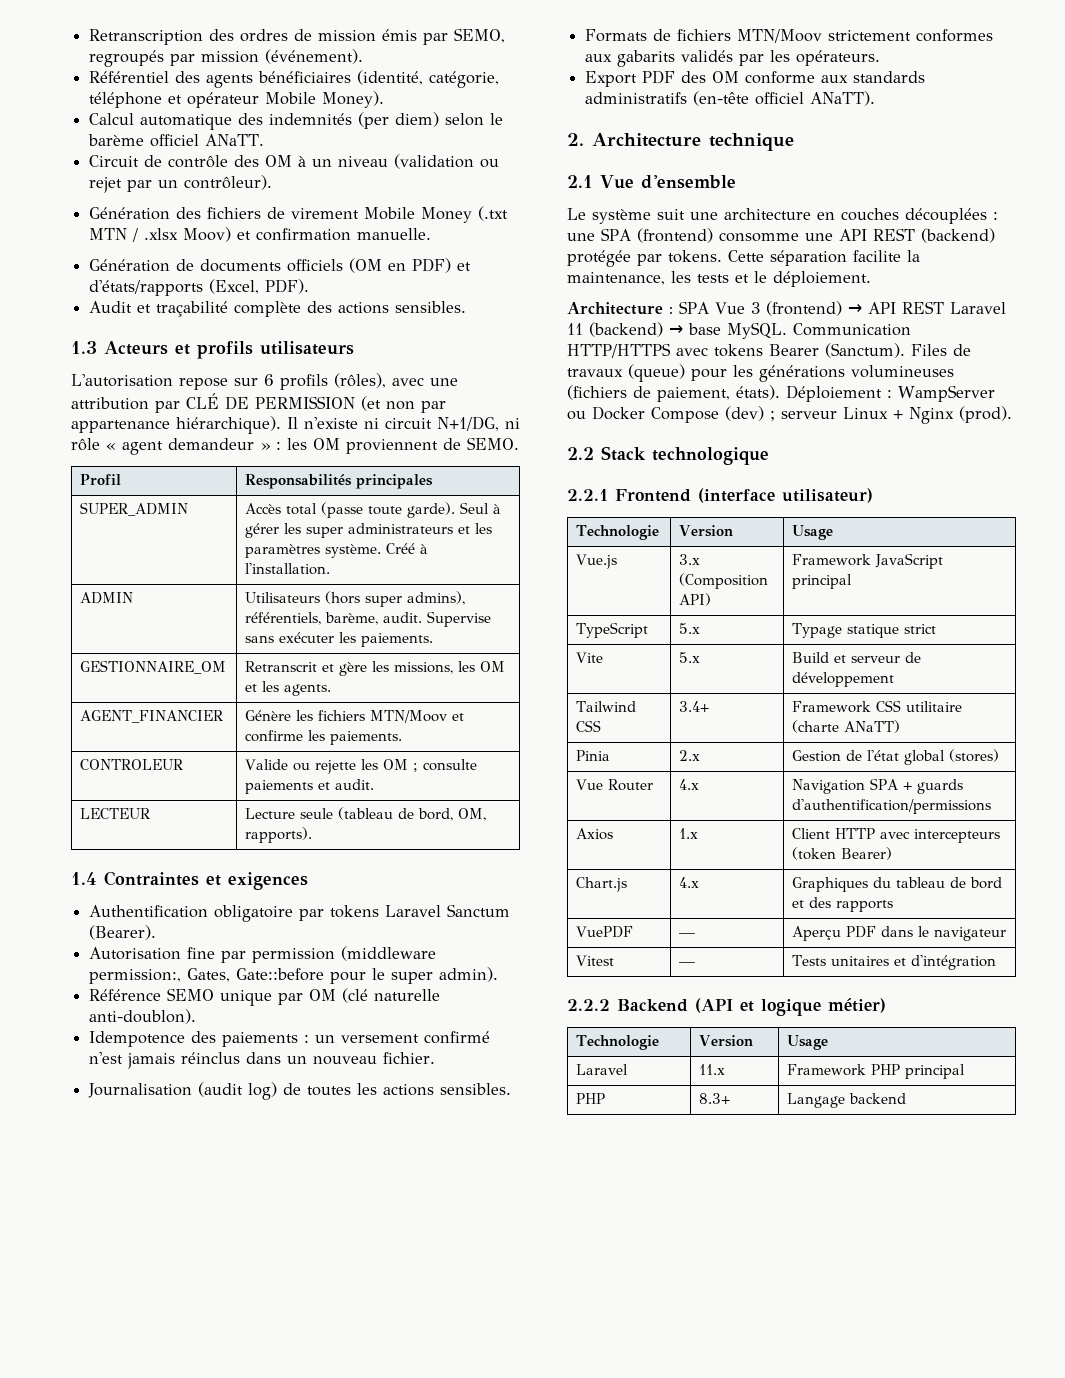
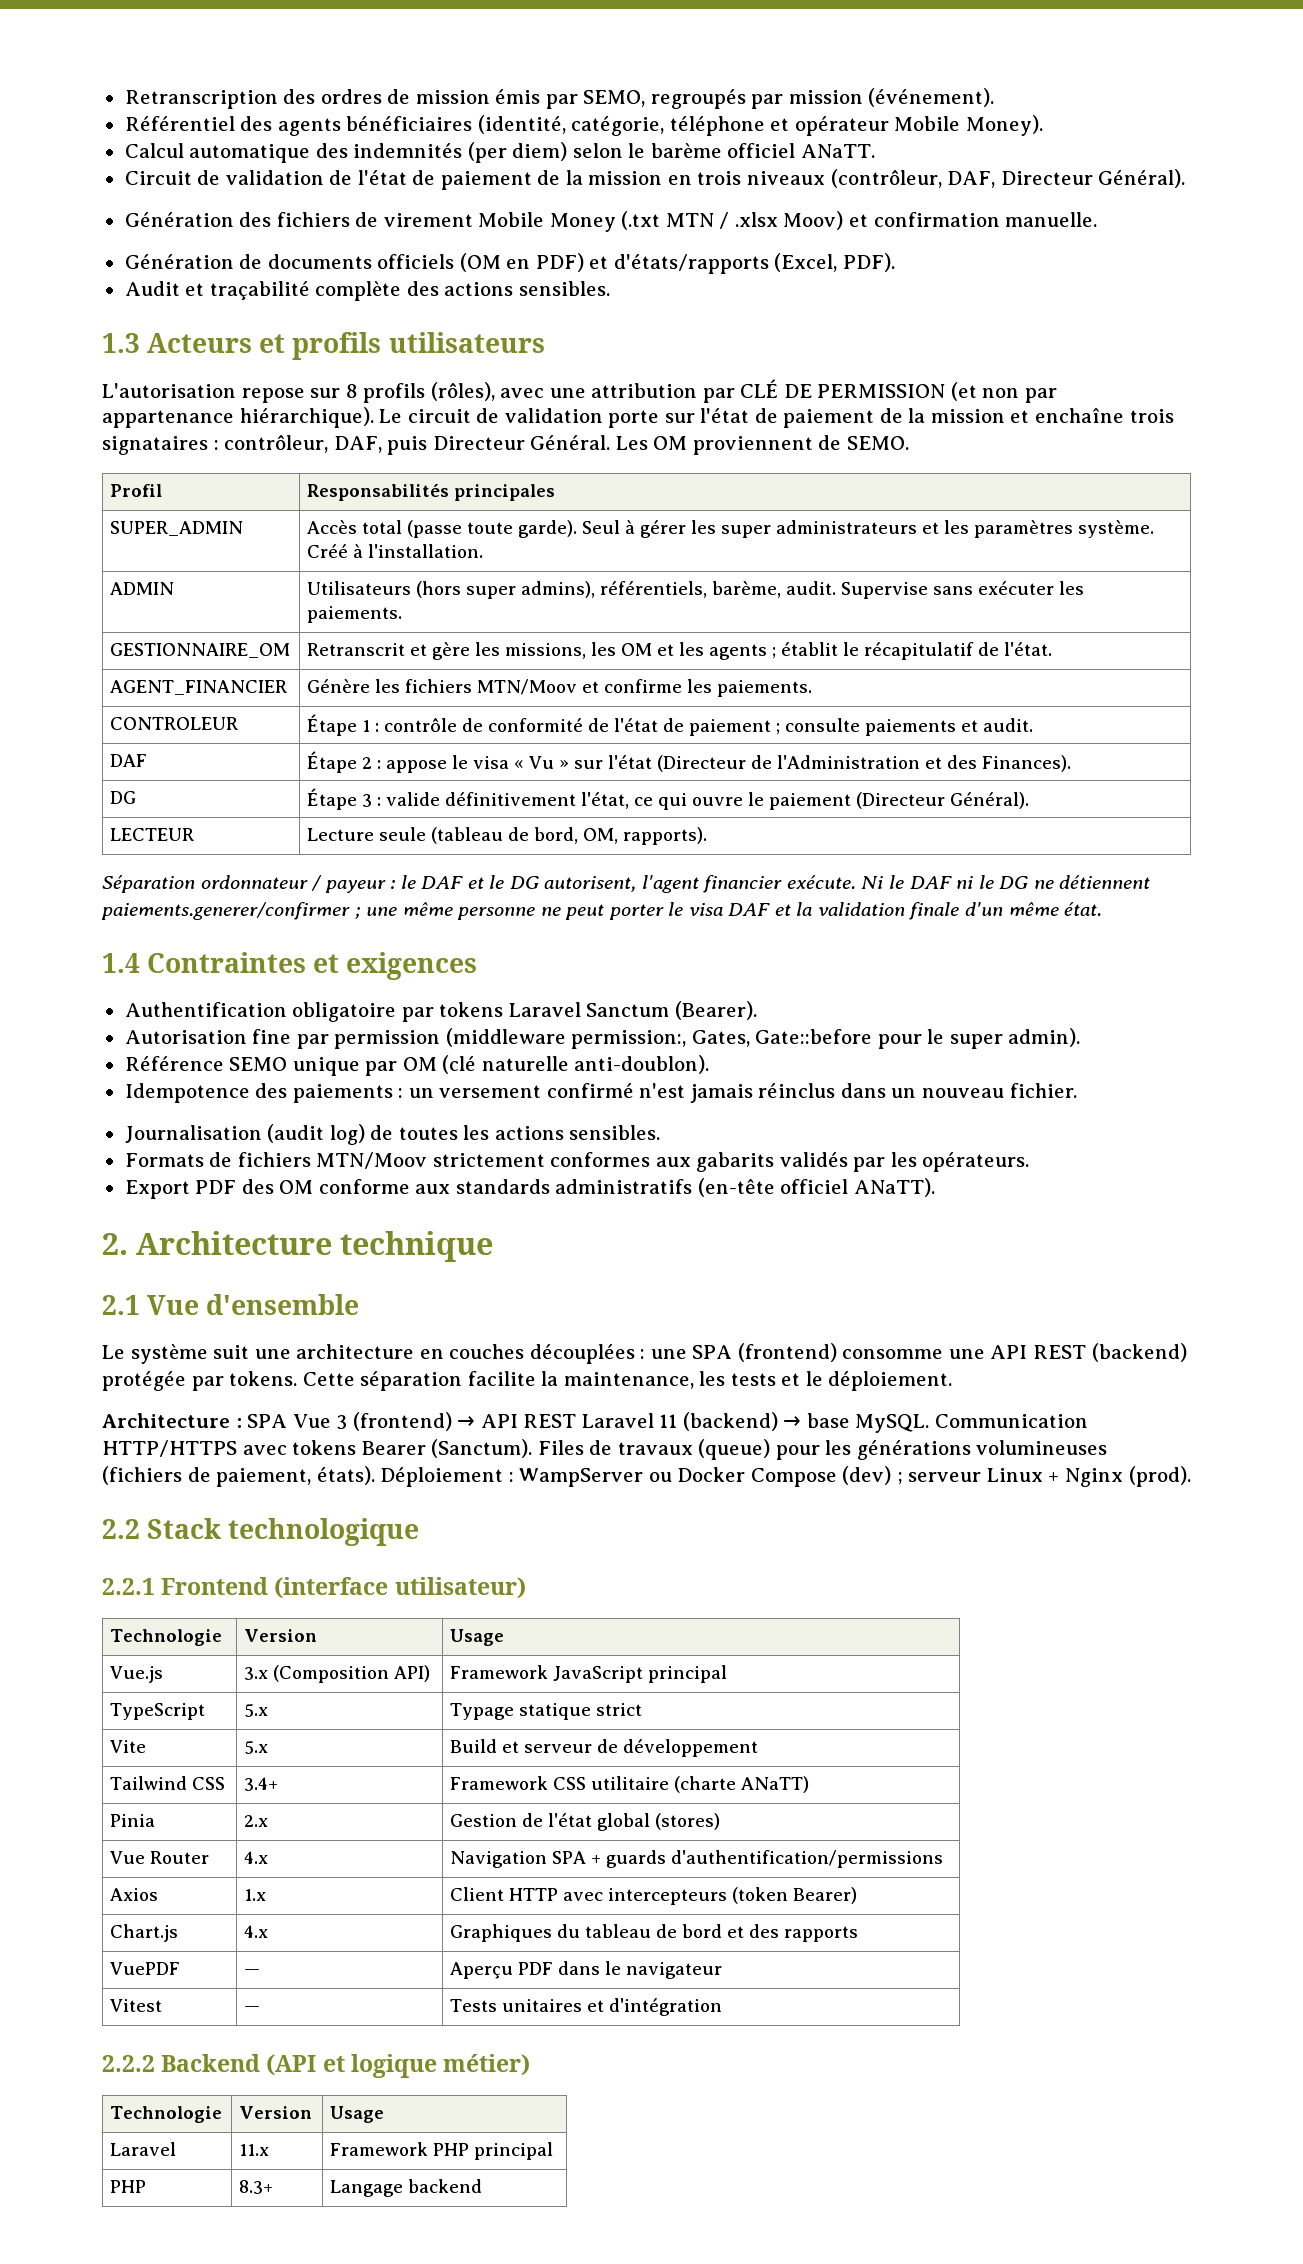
[168,154,500,169] [89,175,273,193] contrôle des OM à un niveau (validation ou rejet par un contrôleur). -> [225,169,1186,190] validation de l'état de paiement de la mission en trois niveaux (contrôleur, DAF, Directeur Général).
[264,374,274,386] 6 -> [345,384,358,398] 8
[287,416,520,431] [71,438,307,455] Il n'existe ni circuit N+1/DG, ni rôle « agent demandeur » : les -> [379,408,1174,428] [102,435,648,455] Le circuit de validation porte sur l'état de paiement de la mission et enchaîne trois signataires : contrôleur, DAF, puis Directeur Général. Les
[284,684,332,696] agents. -> [709,642,1053,660] agents ; établit le récapitulatif de l'état.
[245,759,409,774] Valide ou rejette les OM -> [307,714,772,736] Étape 1 : contrôle de conformité de l'état de paiement
(375, 784) none -> [110,754,148,767] [307,751,1072,773] [110,791,137,804] [307,788,1030,810] // DAF | Étape 2 : appose le visa « Vu » sur l'état (Directeur de l'Administration et des Finances). // DG | Étape 3 : valide définitivement l'état, ce qui ouvre le paiement (Directeur Général).
(313, 835) none -> [102,875,1151,893] [101,902,1103,920] // Séparation ordonnateur / payeur : le DAF et le DG autorisent, l'agent financier exécute. Ni le DAF ni le DG ne détiennent paiements.generer/confirmer ; une même personne ne peut porter le visa DAF et la validation finale d'un même état.

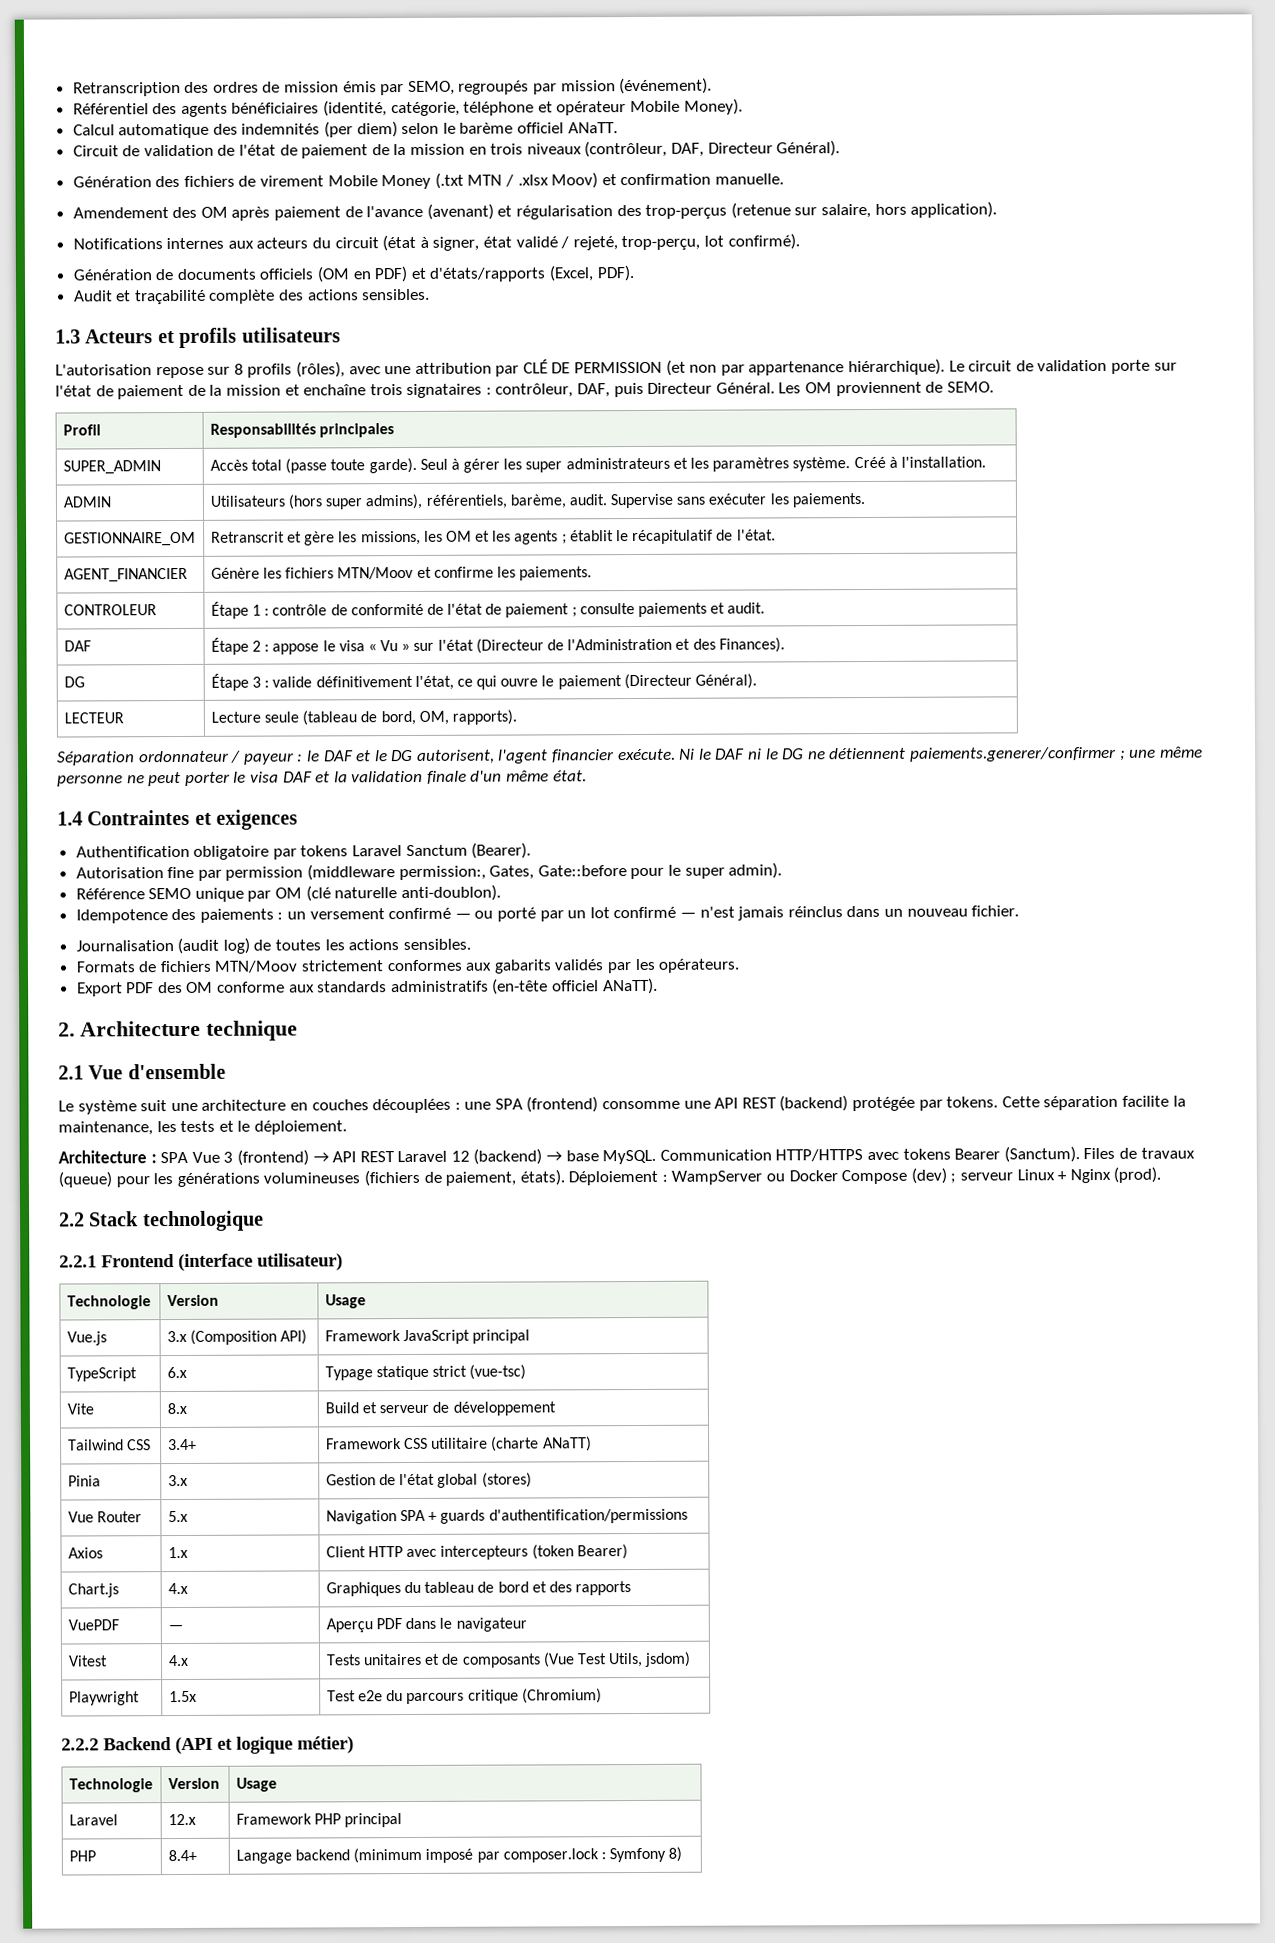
(1098, 219) none -> [72,201,998,221] [72,233,800,252] // Amendement des OM après paiement de l'avance (avenant) et régularisation des trop-perçus (retenue sur salaire, hors application). // Notifications internes aux acteurs du circuit (état à signer, état validé / rejeté, trop-perçu, lot confirmé).
(634, 1090) none -> [454,906,696,922] — ou porté par un lot confirmé —
[659,1414,678,1428] 11 -> [450,1150,470,1162] 12
[244,1704,269,1717] 5.x -> [166,1366,187,1379] 6.x
(643, 1709) none -> [469,1364,527,1380] (vue-tsc)
[244,1741,269,1754] 5.x -> [166,1402,187,1415] 8.x
[244,1815,269,1827] 2.x -> [167,1474,188,1487] 3.x
[244,1851,269,1864] 4.x -> [167,1510,188,1523] 5.x
[244,2006,261,2012] — -> [167,1654,189,1667] 4.x
[609,1998,723,2016] d'intégration -> [441,1651,692,1668] [68,1691,140,1706] [168,1690,197,1703] [326,1688,602,1705] de composants (Vue Test Utils, jsdom) // Playwright | 1.5x | Test e2e du parcours critique (Chromium)
[239,2144,270,2156] 11.x -> [167,1813,196,1826] 12.x
[239,2180,274,2194] 8.3+ -> [167,1849,197,1862] 8.4+
(483, 2186) none -> [353,1846,683,1864] (minimum imposé par composer.lock : Symfony 8)

